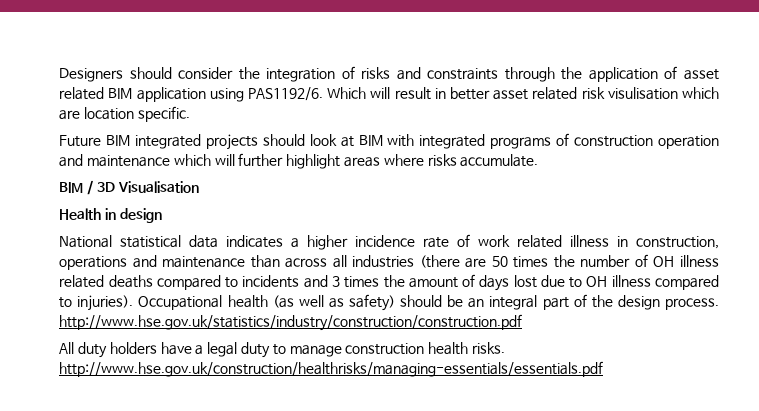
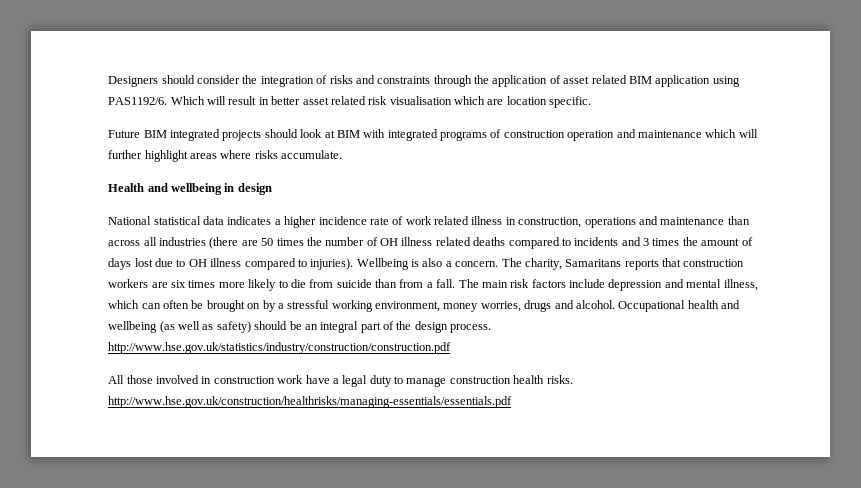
[607,87,678,100] visulisation -> [389,96,452,105] visualisation
[59,180,199,195] // BIM / 3D Visualisation -> (343, 154) none
(102, 214) none -> [147,183,223,195] and wellbeing
[138,295,268,310] Occupational health -> [356,258,745,270] [108,279,758,291] [108,300,741,312] [108,321,158,333] Wellbeing is also a concern. The charity, Samaritans reports that construction workers are six times more likely to die from suicide than from a fall. The main risk factors include depression and mental illness, which can often be brought on by a stressful working environment, money worries, drugs and alcohol. Occupational health and wellbeing
[78,342,157,358] duty holders -> [126,375,304,384] those involved in construction work

